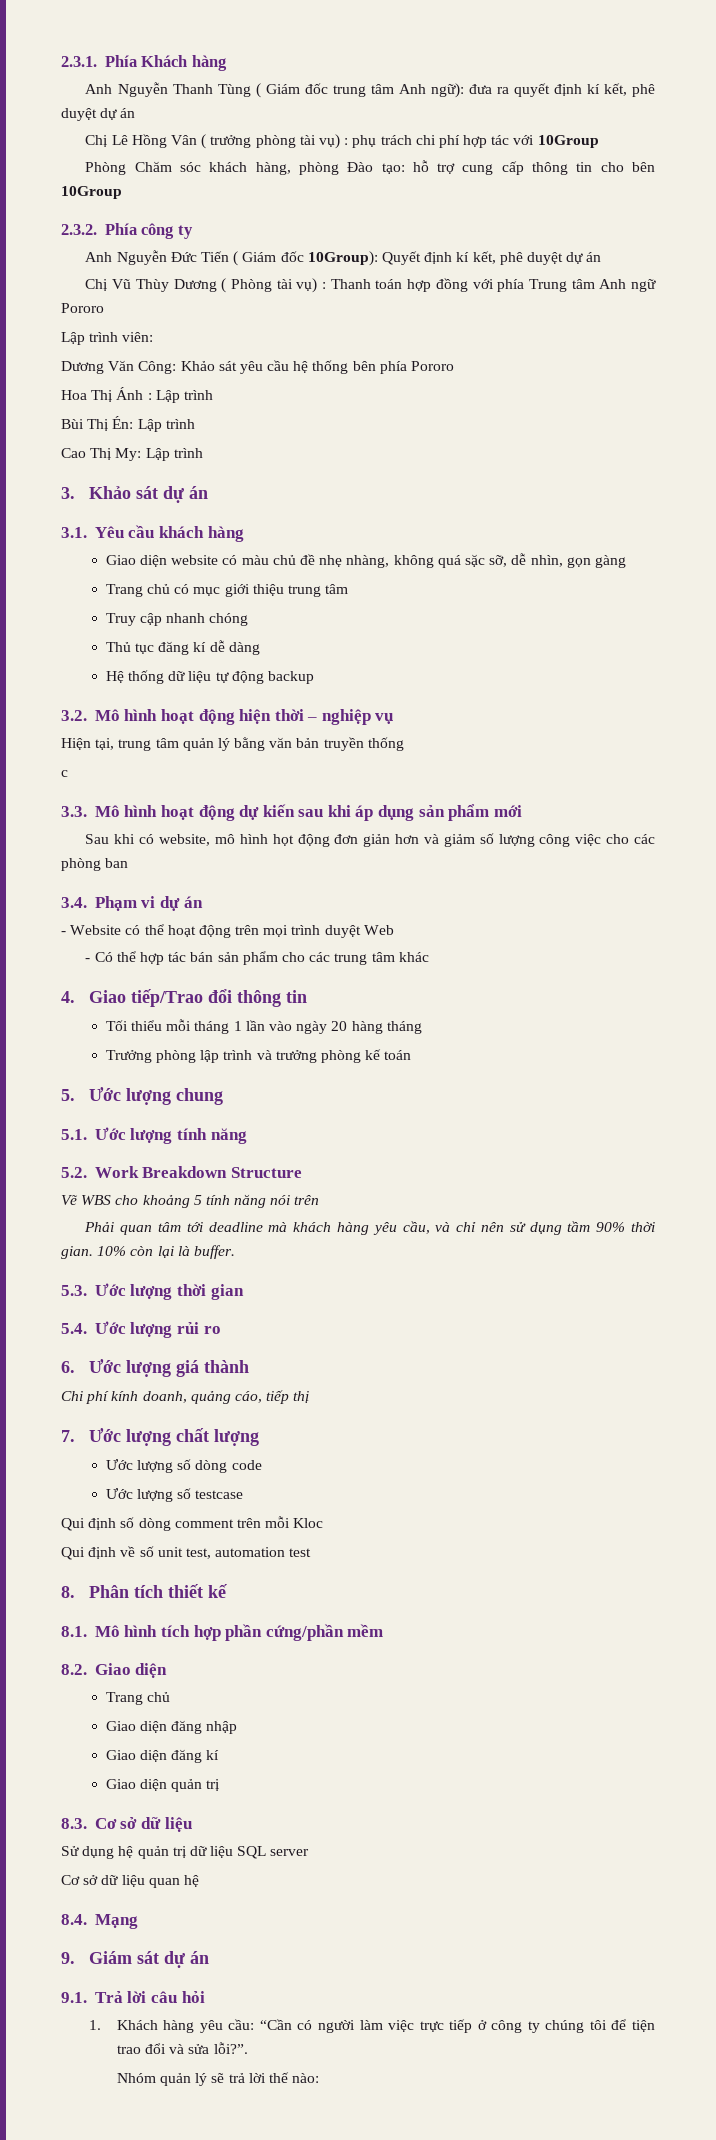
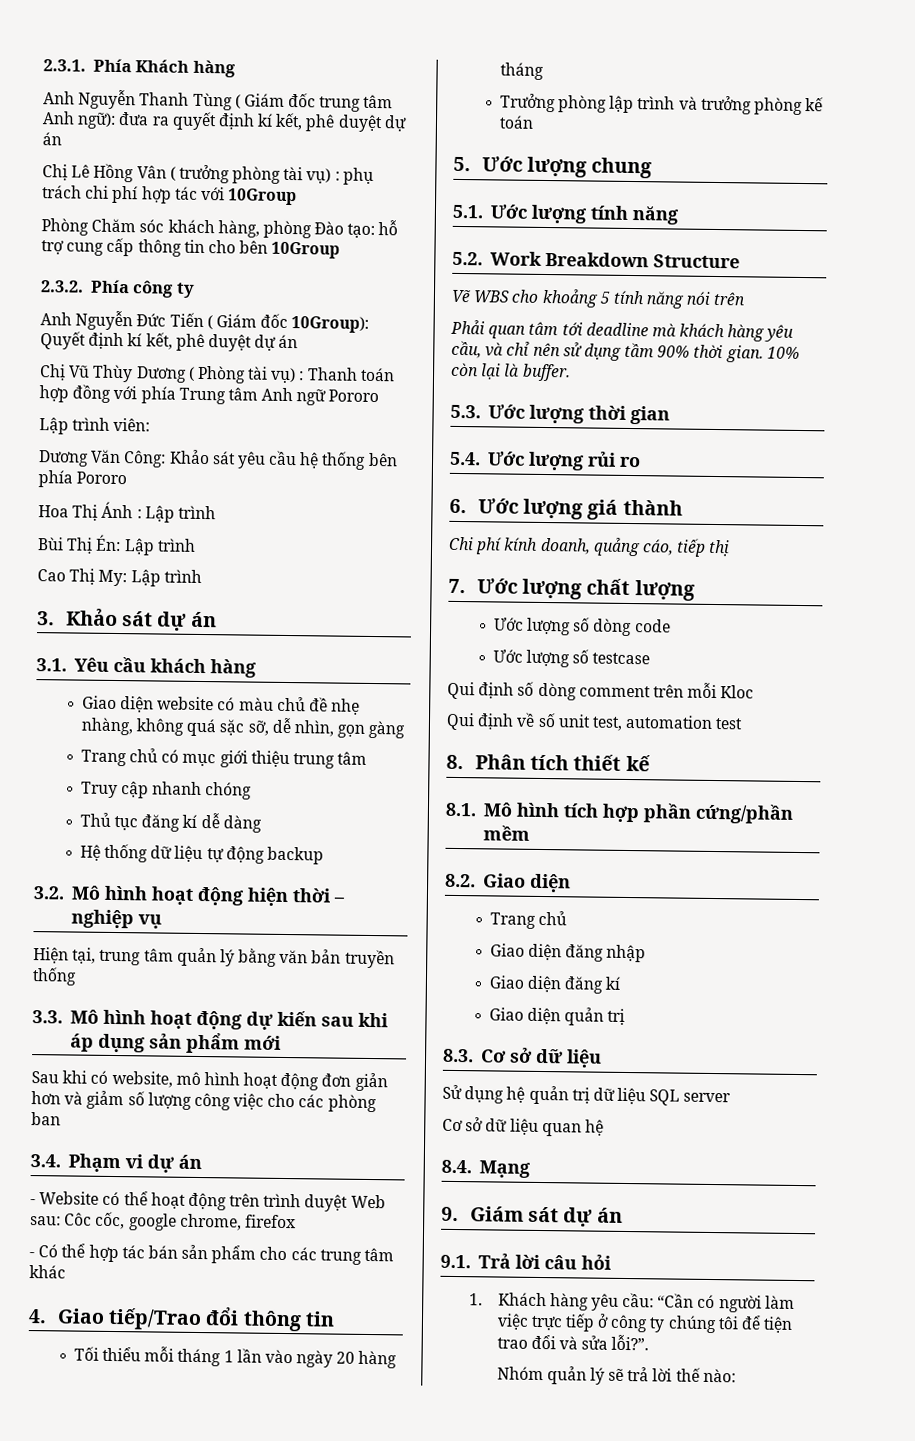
[61,770,68,777] // c -> (77, 976) none
[272,834,294,846] họt -> [243,1072,279,1089] hoạt
[263,925,289,937] mọi -> (261, 1200) none
(394, 930) none -> [30,1211,296,1231] sau: Côc cốc, google chrome, firefox

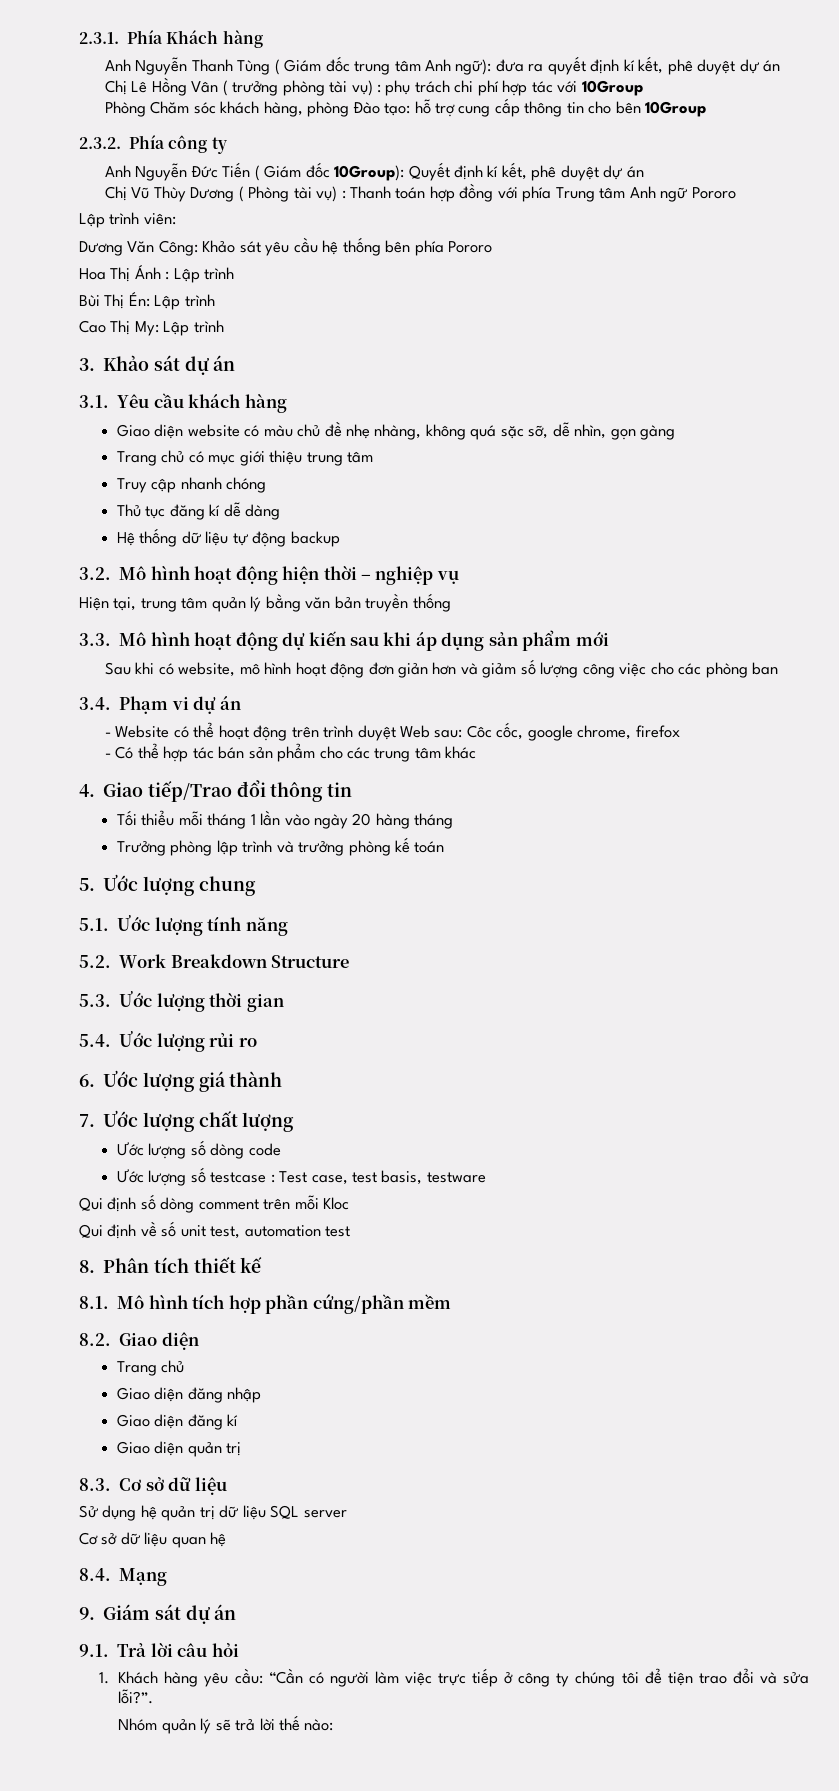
[451,288,747,309] [450,319,795,342] [451,340,800,363] [451,362,571,382] // Vẽ WBS cho khoảng 5 tính năng nói trên // Phải quan tâm tới deadline mà khách hàng yêu cầu, và chỉ nên sử dụng tầm 90% thời gian. 10% còn lại là buffer. -> (350, 961) none
[448,536,731,557] // Chi phí kính doanh, quảng cáo, tiếp thị -> (283, 1079) none
(651, 658) none -> [270,1170,486,1185] : Test case, test basis, testware

